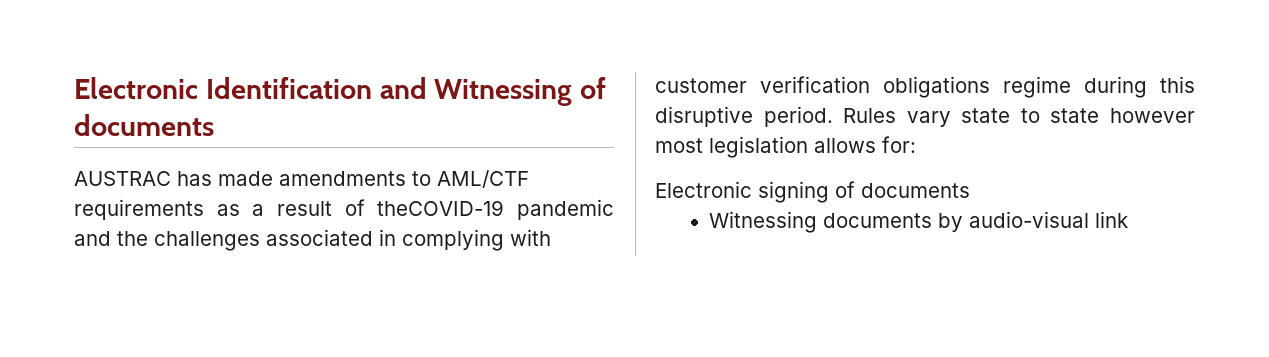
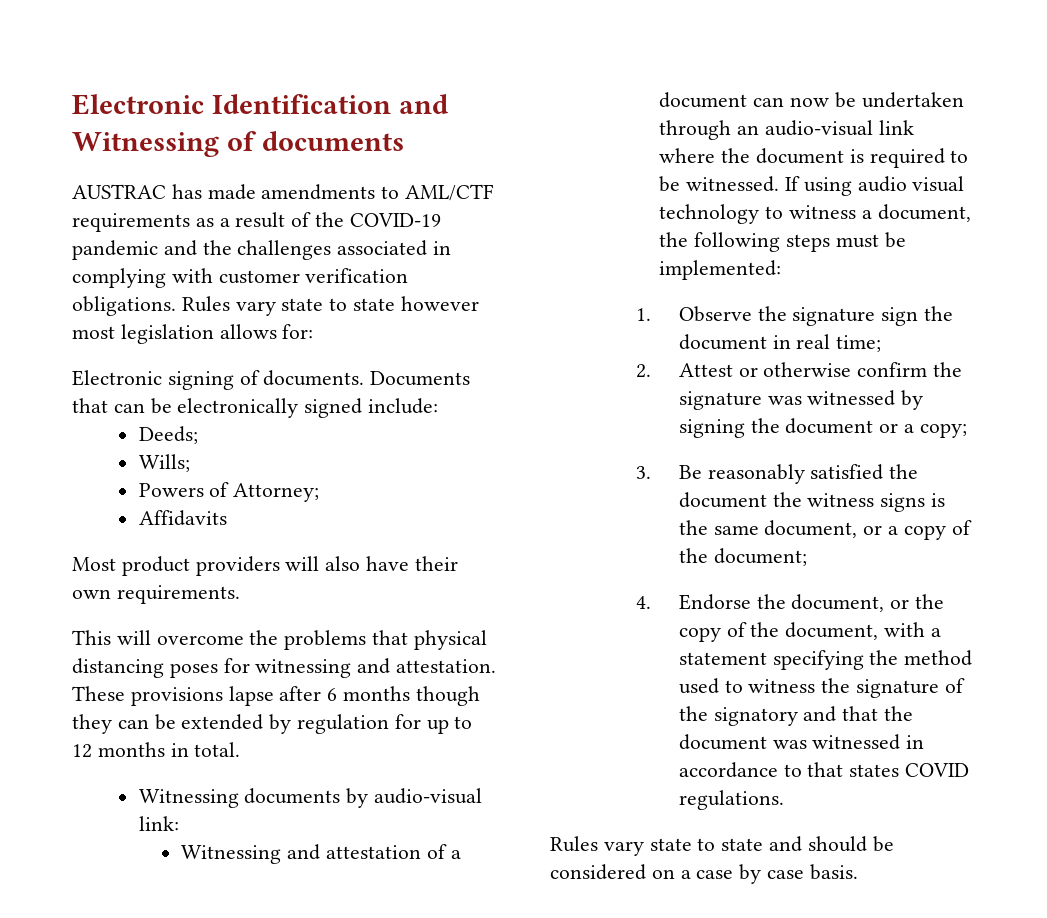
[377,200,505,216] theCOVID-19 -> [315,212,441,227] the COVID-19
[883,76,1195,98] [655,106,833,127] obligations regime during this disruptive period. -> [72,296,176,316] obligations.
[861,183,970,198] [709,211,1129,233] documents // Witnessing documents by audio-visual link -> [263,370,471,386] [72,398,439,418] [138,426,198,444] [138,454,190,472] [138,482,320,502] [138,510,227,526] [72,556,458,576] [72,585,240,604] [72,630,487,650] [72,658,497,678] [72,686,480,706] [72,714,473,734] [72,742,241,758] [138,788,482,808] [138,816,179,831] [181,844,461,864] [659,92,964,108] [659,120,914,140] [659,148,969,168] [659,176,965,196] [659,204,971,224] [659,232,906,252] [659,260,782,280] [635,306,953,326] [678,334,882,352] [635,362,962,378] [678,390,924,410] [678,418,967,438] [635,464,919,484] [678,492,945,512] [678,520,972,540] [678,548,807,566] [635,594,944,612] [678,622,941,642] [678,650,973,670] [678,678,965,698] [678,706,913,726] [678,734,925,750] [678,762,969,778] [678,790,784,810] [550,836,894,856] [550,864,858,884] documents. Documents that can be electronically signed include: // Deeds; // Wills; // Powers of Attorney; // Affidavits // Most product providers will also have their own requirements. // This will overcome the problems that physical distancing poses for witnessing and attestation. These provisions lapse after 6 months though they can be extended by regulation for up to 12 months in total. // Witnessing documents by audio-visual link: // Witnessing and attestation of a document can now be undertaken through an audio-visual link where the document is required to be witnessed. If using audio visual technology to witness a document, the following steps must be implemented: // 1. Observe the signature sign the document in real time; // 2. Attest or otherwise confirm the signature was witnessed by signing the document or a copy; // 3. Be reasonably satisfied the document the witness signs is the same document, or a copy of the document; // 4. Endorse the document, or the copy of the document, with a statement specifying the method used to witness the signature of the signatory and that the document was witnessed in accordance to that states COVID regulations. // Rules vary state to state and should be considered on a case by case basis.

